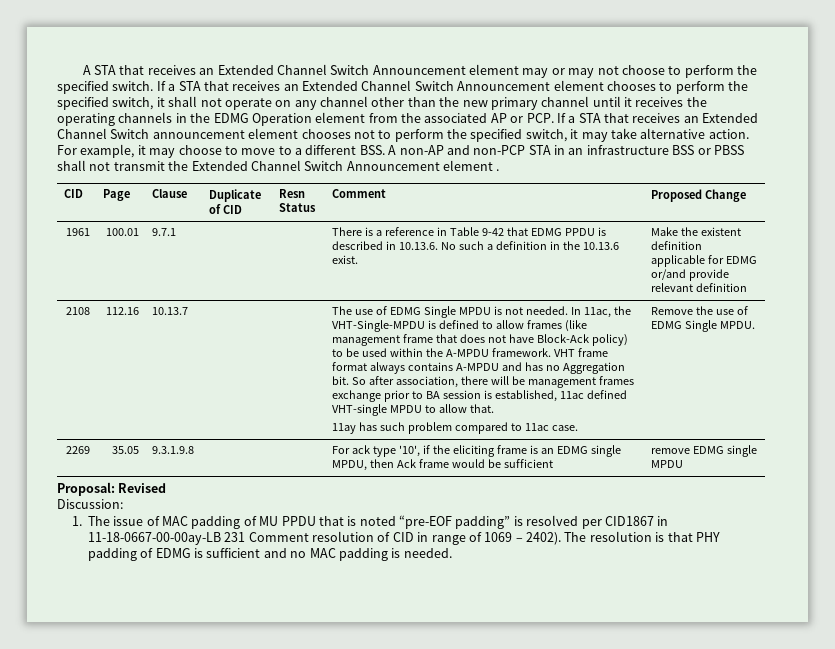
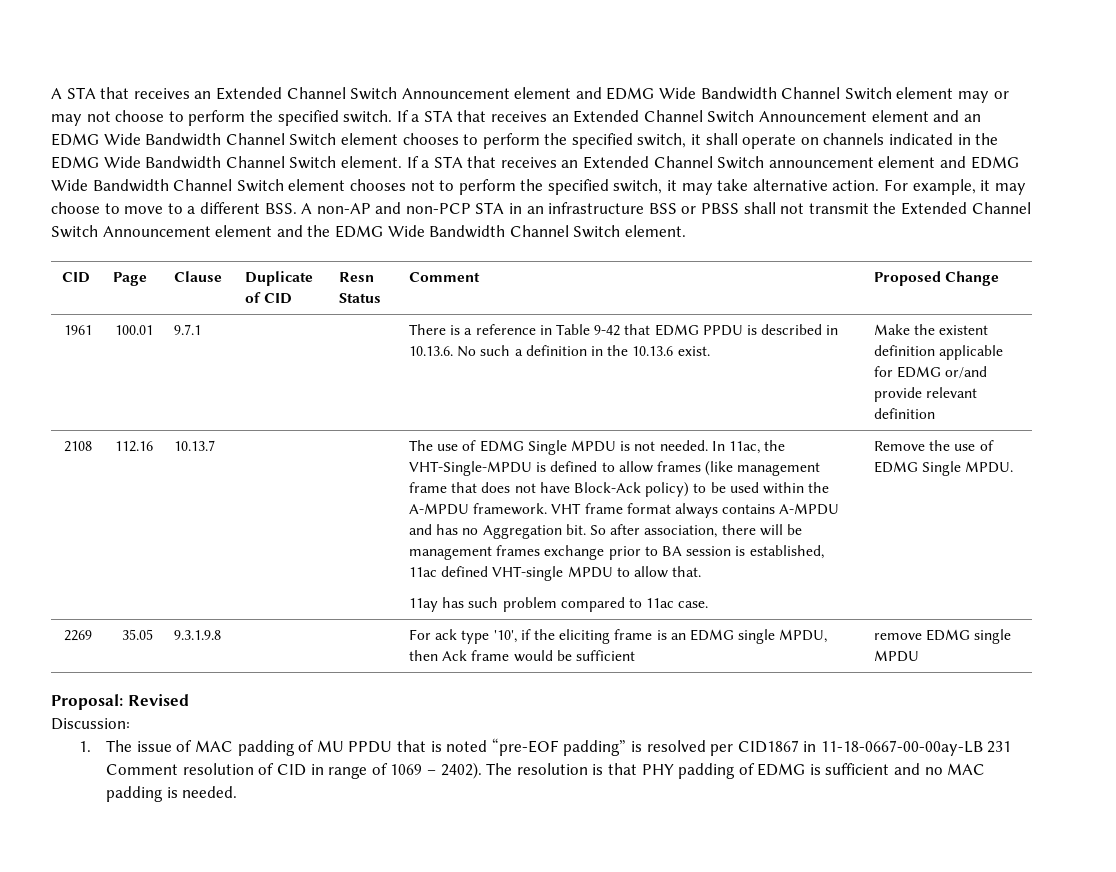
(520, 69) none -> [575,87,954,100] and EDMG Wide Bandwidth Channel Switch element
(604, 85) none -> [933,110,981,122] [51,133,398,146] and an EDMG Wide Bandwidth Channel Switch element
[200,98,222,107] not -> (738, 139) none
[294,96,707,110] [57,112,554,126] any channel other than the new primary channel until it receives the operating channels in the EDMG Operation element from the associated AP or PCP. -> [823,133,999,145] [51,156,402,169] channels indicated in the EDMG Wide Bandwidth Channel Switch element.
(299, 133) none -> [940,156,1019,169] [51,179,346,192] and EDMG Wide Bandwidth Channel Switch element
[496,169,500,171] . -> [276,225,686,238] and the EDMG Wide Bandwidth Channel Switch element.

